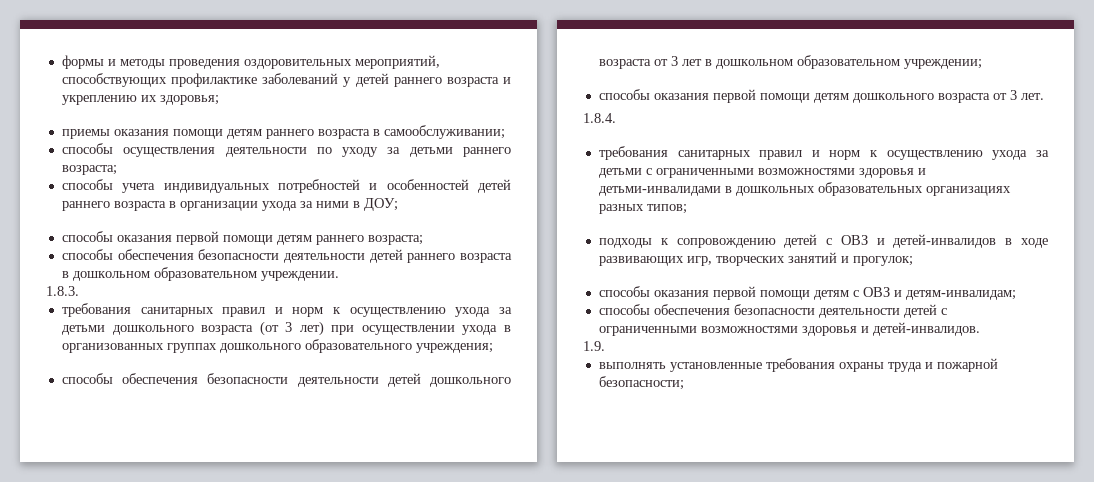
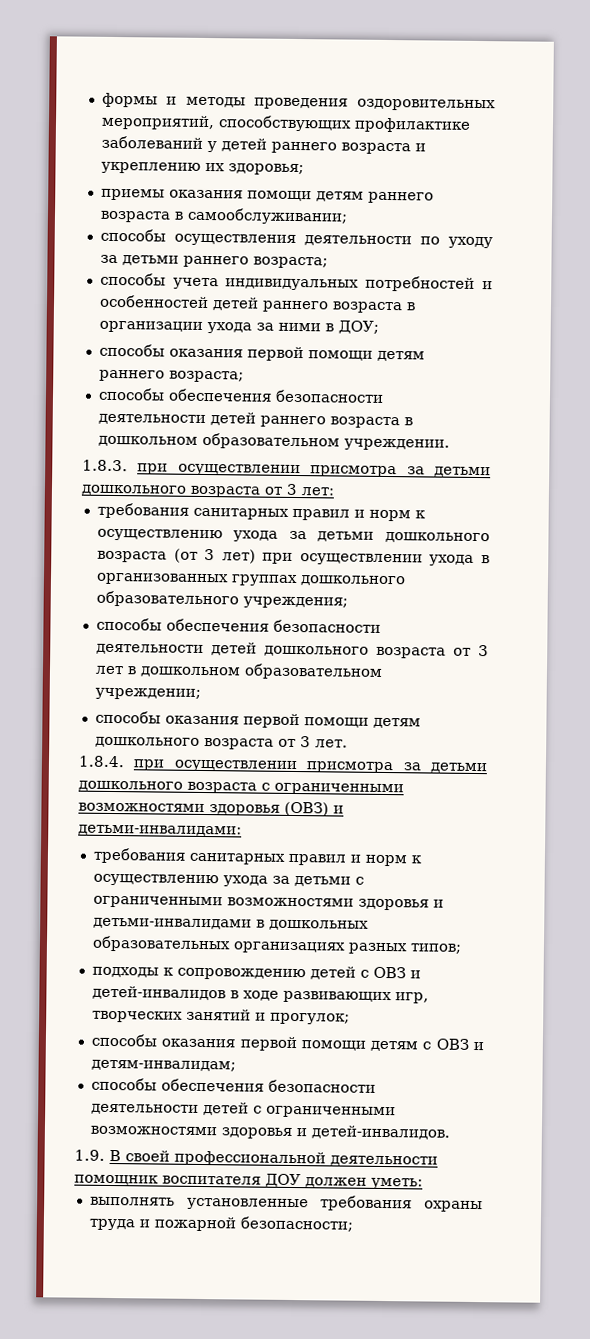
(79, 291) none -> [137,463,491,478] [81,483,335,498] при осуществлении присмотра за детьми дошкольного возраста от 3 лет:
(616, 118) none -> [133,759,487,774] [78,780,404,796] [78,801,344,817] [78,824,242,837] при осуществлении присмотра за детьми дошкольного возраста с ограниченными возможностями здоровья (ОВЗ) и детьми-инвалидами:
(605, 346) none -> [109,1149,438,1167] [74,1173,423,1190] В своей профессиональной деятельности помощник воспитателя ДОУ должен уметь:

